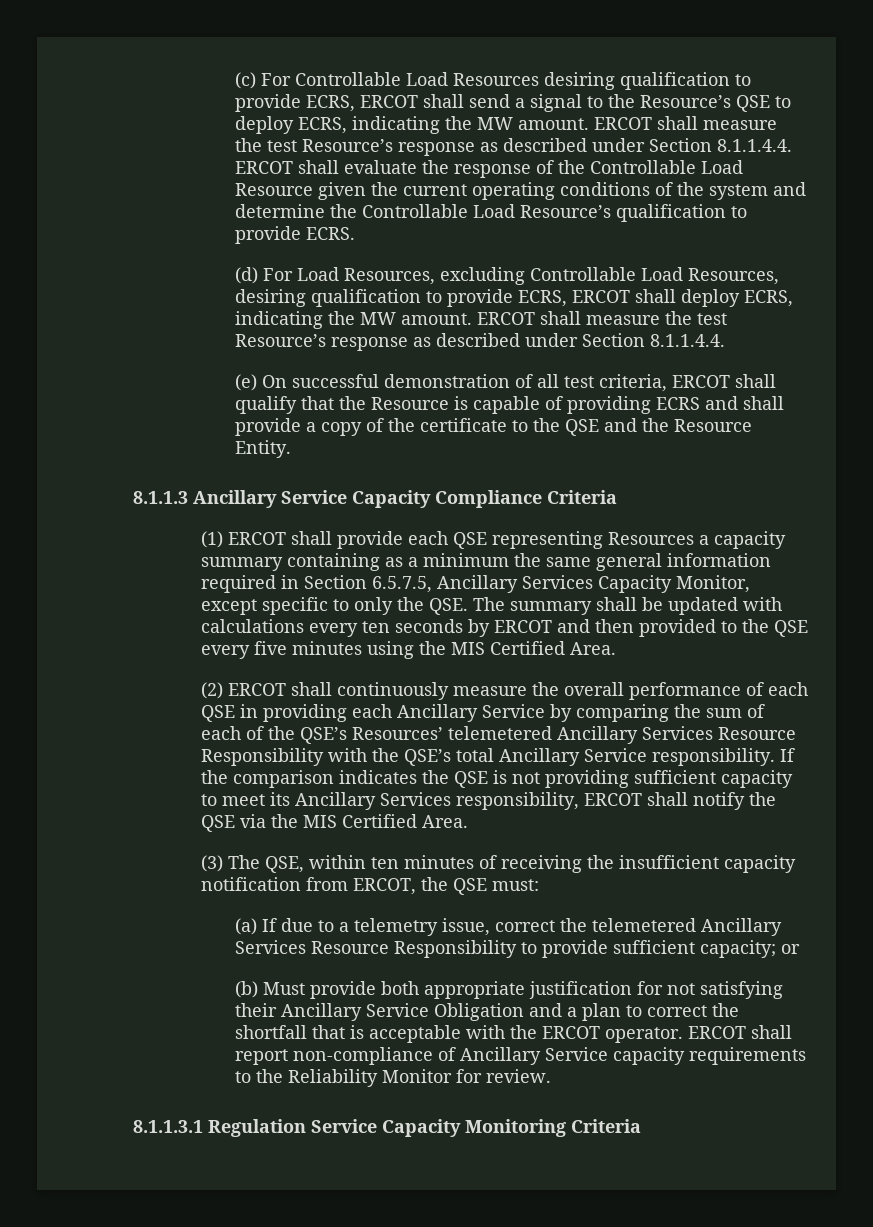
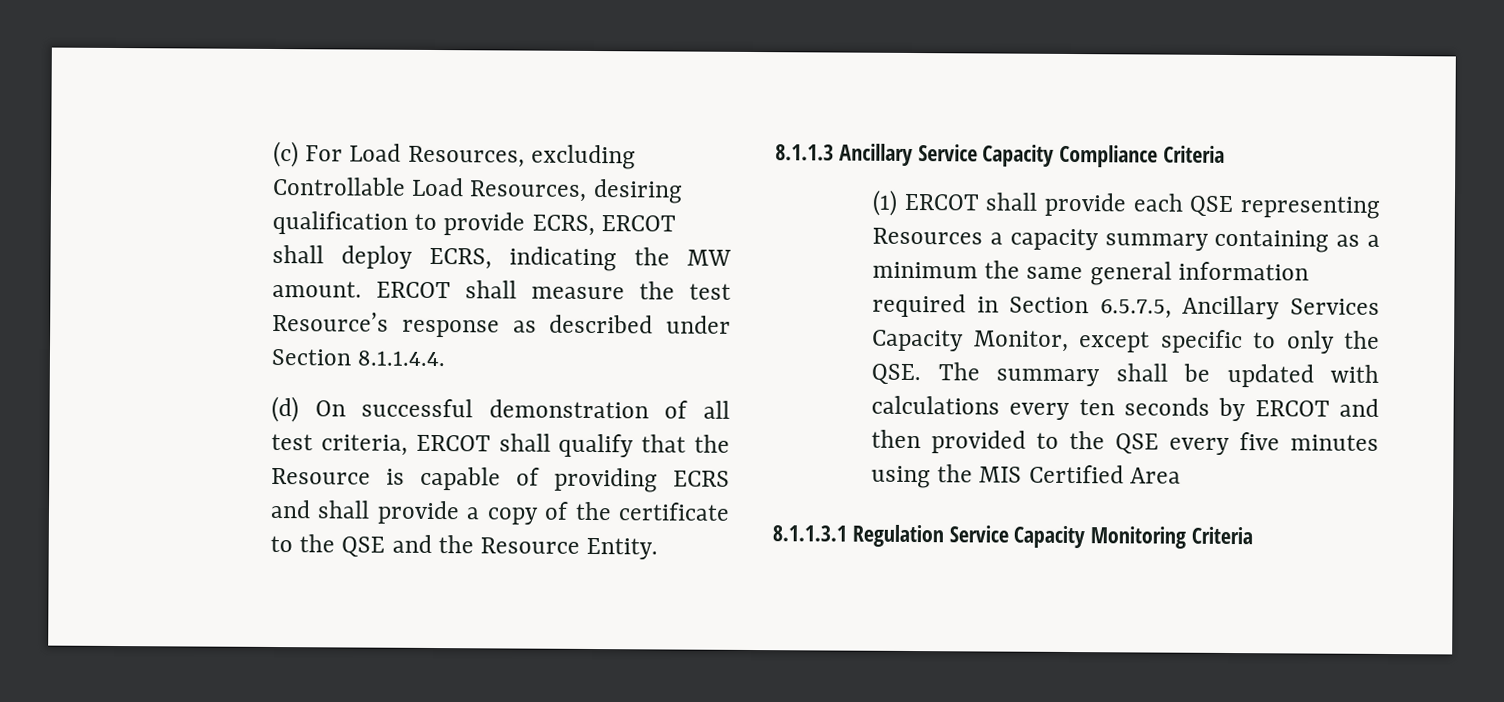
[294,72,751,90] [234,94,791,112] [234,116,777,134] [234,138,792,156] [234,160,743,178] [234,182,806,200] [234,204,747,222] [234,226,355,244] [234,267,293,284] Controllable Load Resources desiring qualification to provide ECRS, ERCOT shall send a signal to the Resource’s QSE to deploy ECRS, indicating the MW amount. ERCOT shall measure the test Resource’s response as described under Section 8.1.1.4.4. ERCOT shall evaluate the response of the Controllable Load Resource given the current operating conditions of the system and determine the Controllable Load Resource’s qualification to provide ECRS. // (d) For -> (344, 153) none
[234,374,257,391] (e) -> [271,395,300,423] (d)
[569,642,616,655] [200,682,808,700] [200,704,765,722] [200,726,796,744] [200,748,795,766] [200,770,793,788] [200,792,776,810] [200,814,468,832] [200,855,796,873] [200,877,539,895] [234,918,782,936] [234,940,800,958] [234,981,783,999] [234,1003,739,1021] [234,1025,792,1043] [234,1047,806,1065] [234,1069,551,1087] Area. // (2) ERCOT shall continuously measure the overall performance of each QSE in providing each Ancillary Service by comparing the sum of each of the QSE’s Resources’ telemetered Ancillary Services Resource Responsibility with the QSE’s total Ancillary Service responsibility. If the comparison indicates the QSE is not providing sufficient capacity to meet its Ancillary Services responsibility, ERCOT shall notify the QSE via the MIS Certified Area. // (3) The QSE, within ten minutes of receiving the insufficient capacity notification from ERCOT, the QSE must: // (a) If due to a telemetry issue, correct the telemetered Ancillary Services Resource Responsibility to provide sufficient capacity; or // (b) Must provide both appropriate justification for not satisfying their Ancillary Service Obligation and a plan to correct the shortfall that is acceptable with the ERCOT operator. ERCOT shall report non-compliance of Ancillary Service capacity requirements to the Reliability Monitor for review. -> [1129,467,1181,484] Area

